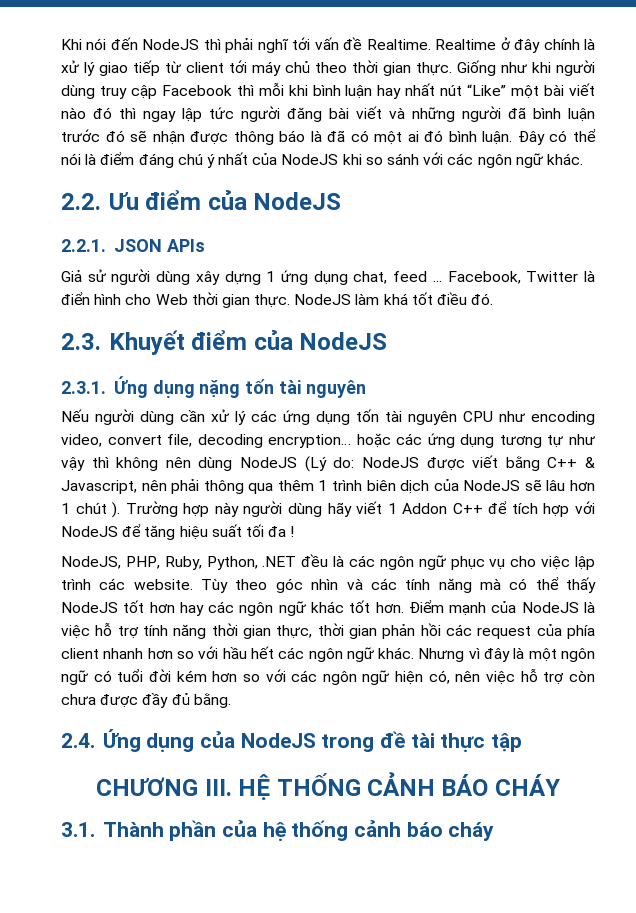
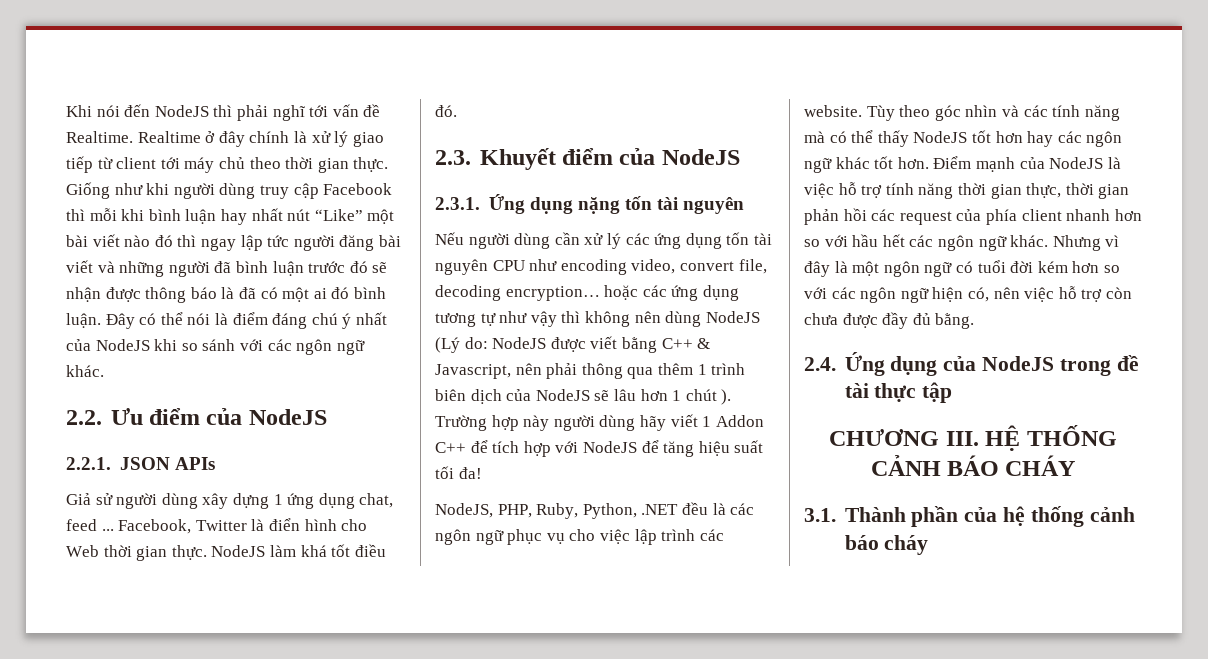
[268,526,295,537] đa ! -> [458,467,482,479] đa!

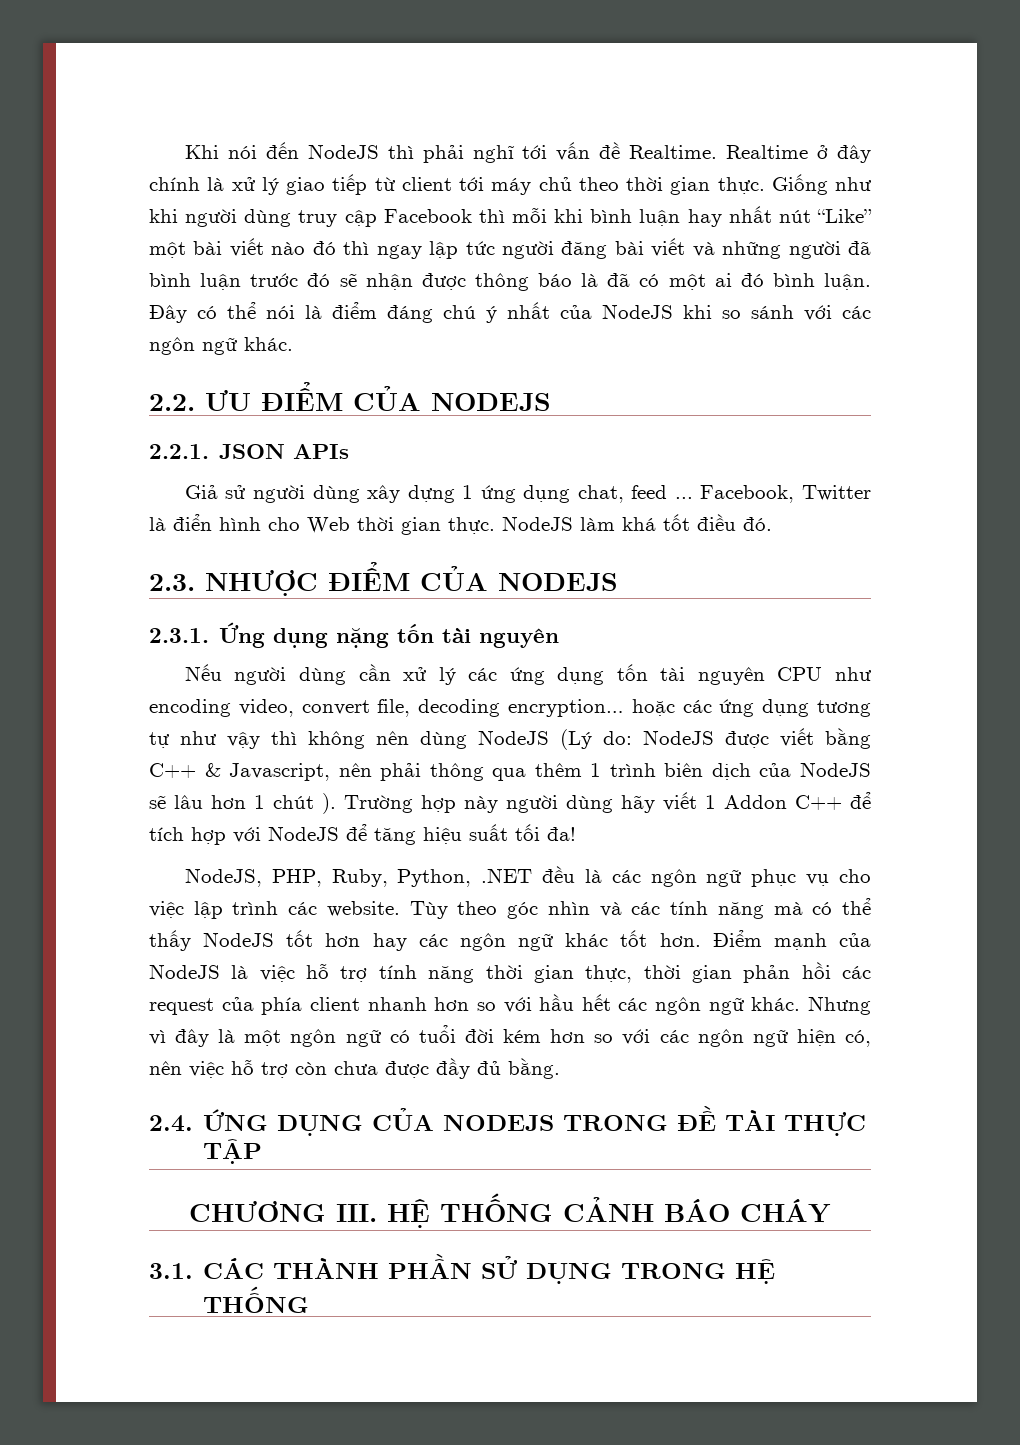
[110,408,327,425] Ưu điểm của NodeJS -> [205,382,552,411] ƯU ĐIỂM CỦA NODEJS
[479,148,740,170] Khuyết điểm của NodeJS -> [205,562,619,596] NHƯỢC ĐIỂM CỦA NODEJS
[844,352,1139,376] [844,382,953,403] Ứng dụng của NodeJS trong đề tài thực tập -> [203,1106,867,1136] [203,1139,263,1164] ỨNG DỤNG CỦA NODEJS TRONG ĐỀ TÀI THỰC TẬP
[844,506,1135,527] [844,535,929,555] Thành phần của hệ thống cảnh báo cháy -> [203,1254,776,1284] [203,1286,310,1313] CÁC THÀNH PHẦN SỬ DỤNG TRONG HỆ THỐNG

